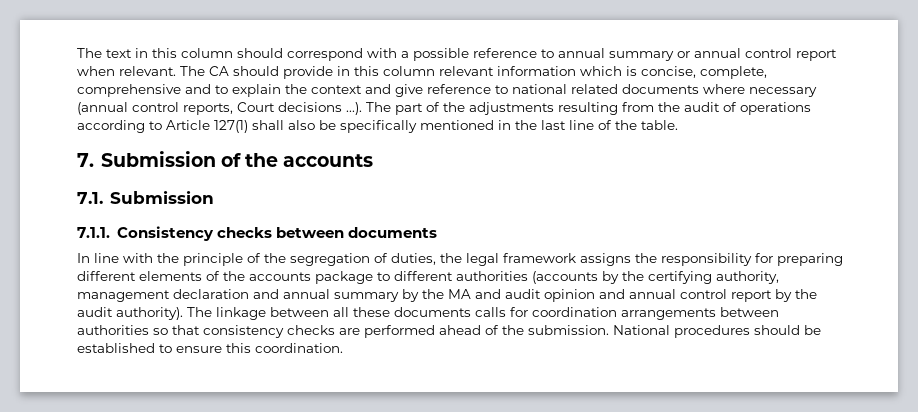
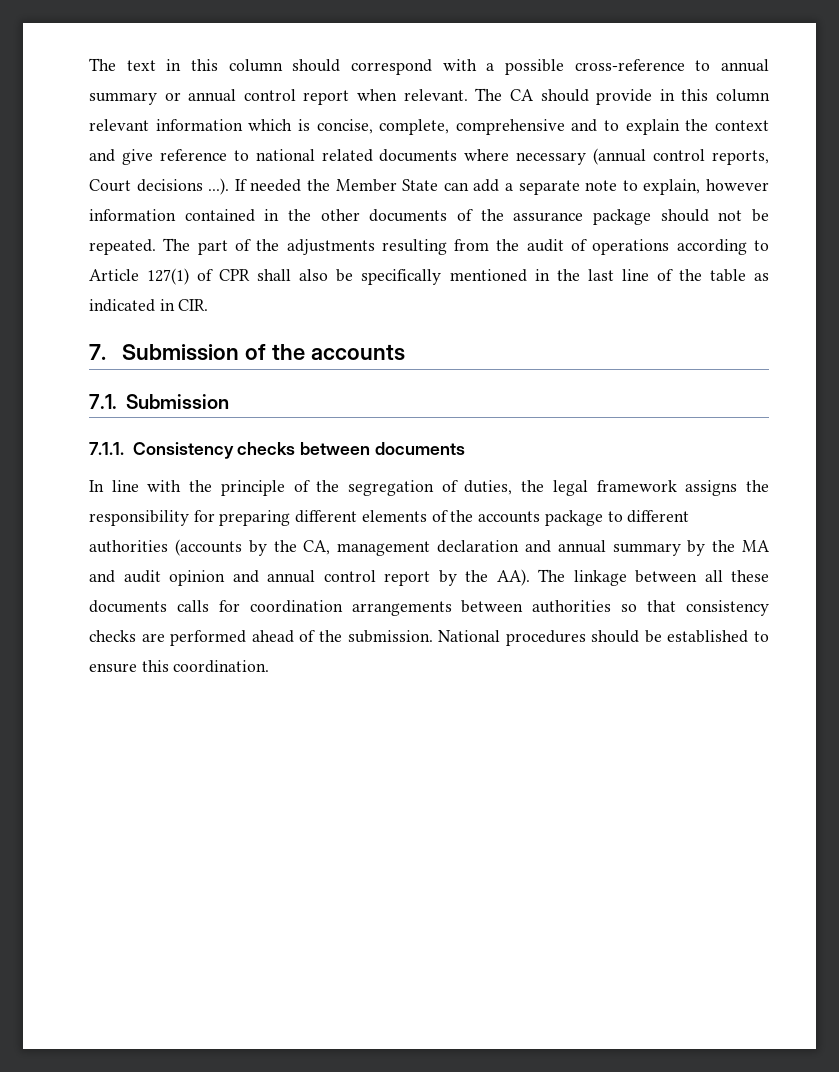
[473,48,537,58] reference -> [574,59,685,71] cross-reference
(362, 108) none -> [234,179,770,195] [89,209,769,225] [89,239,156,255] If needed the Member State can add a separate note to explain, however information contained in the other documents of the assurance package should not be repeated.
(248, 126) none -> [197,269,251,281] of CPR
[641,120,678,130] table. -> [709,269,769,282] [89,299,209,312] table as indicated in CIR.
[648,271,779,284] certifying authority, -> [303,540,331,555] CA,
[77,307,183,320] audit authority). -> [496,569,530,586] AA).

